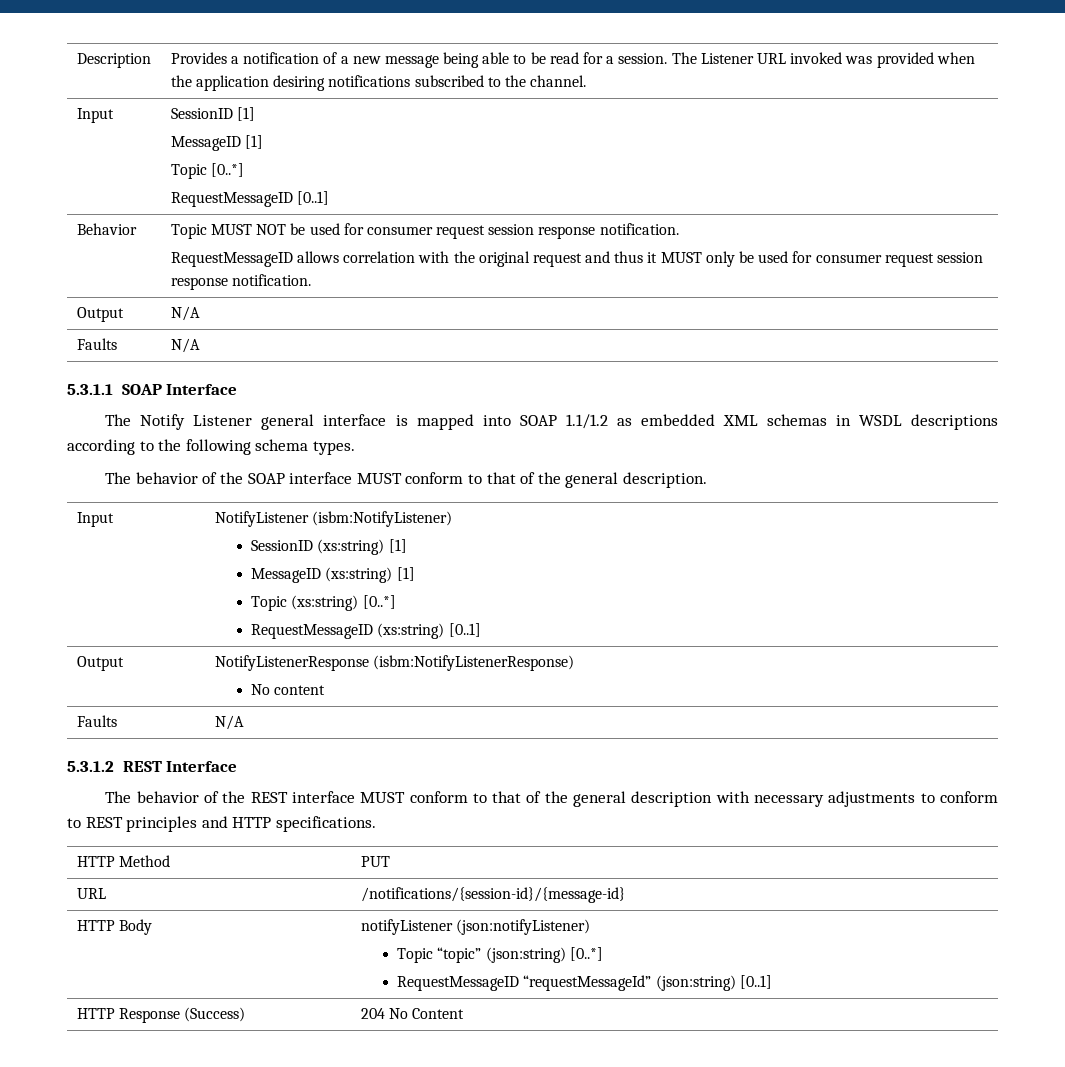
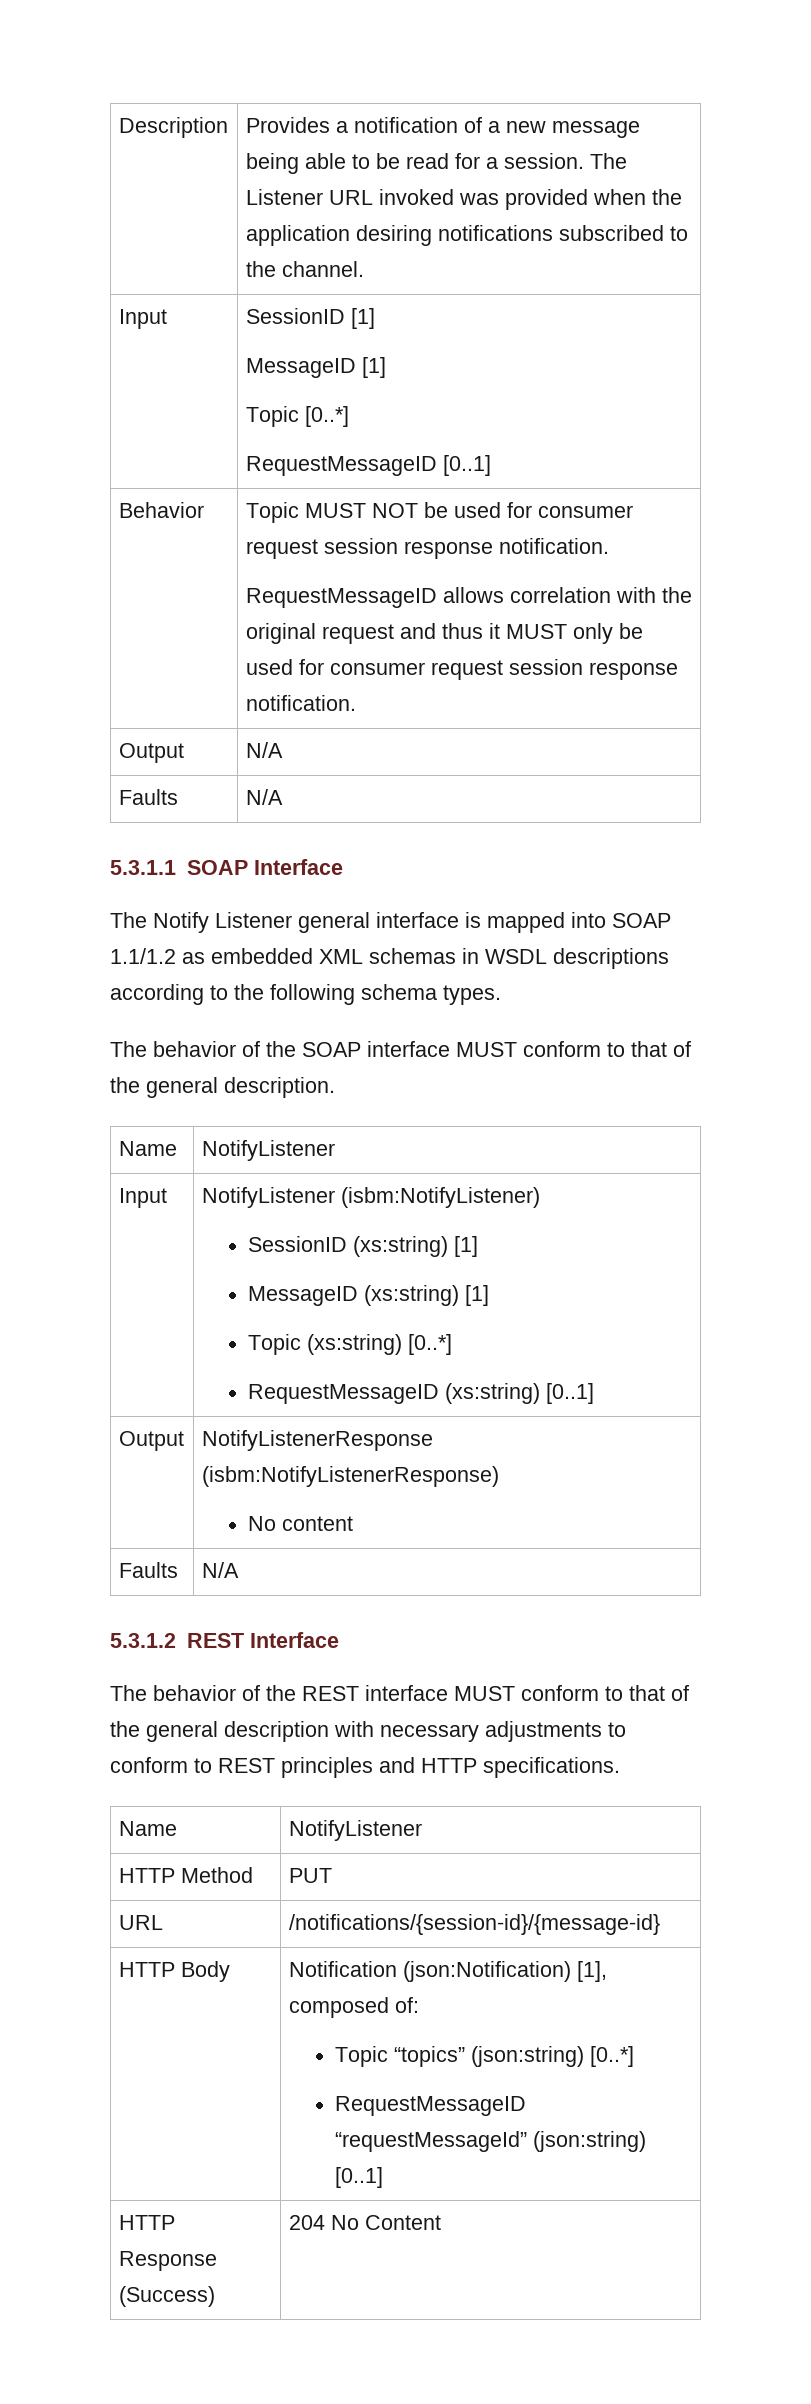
(707, 480) none -> [118,1141,177,1156] [201,1140,335,1161] // Name | NotifyListener
(376, 824) none -> [118,1821,177,1836] [288,1820,422,1841] // Name | NotifyListener
[360,919,591,935] [397,947,482,963] notifyListener (json:notifyListener) // Topic “topic” -> [288,1961,607,1982] [288,1997,419,2018] [334,2046,465,2067] Notification (json:Notification) [1], composed of: // Topic “topics”

